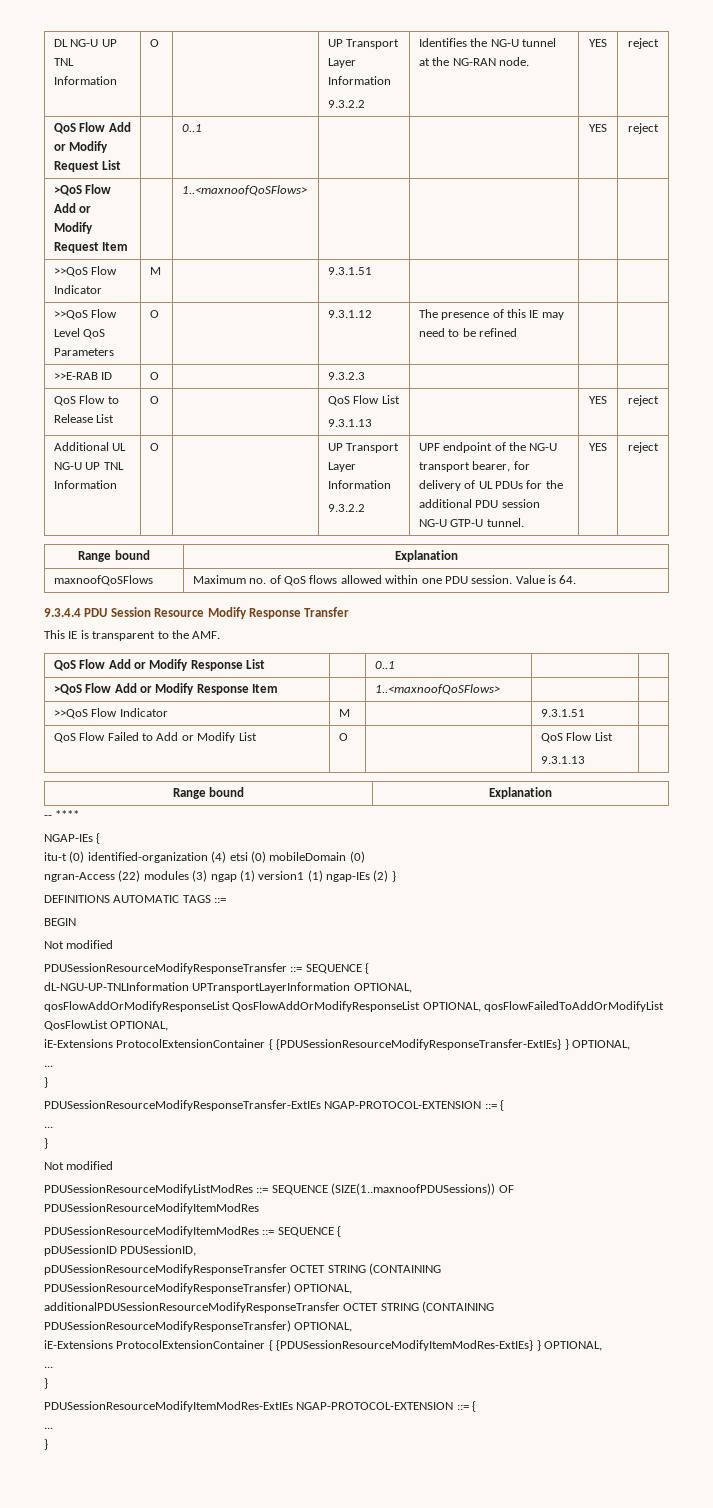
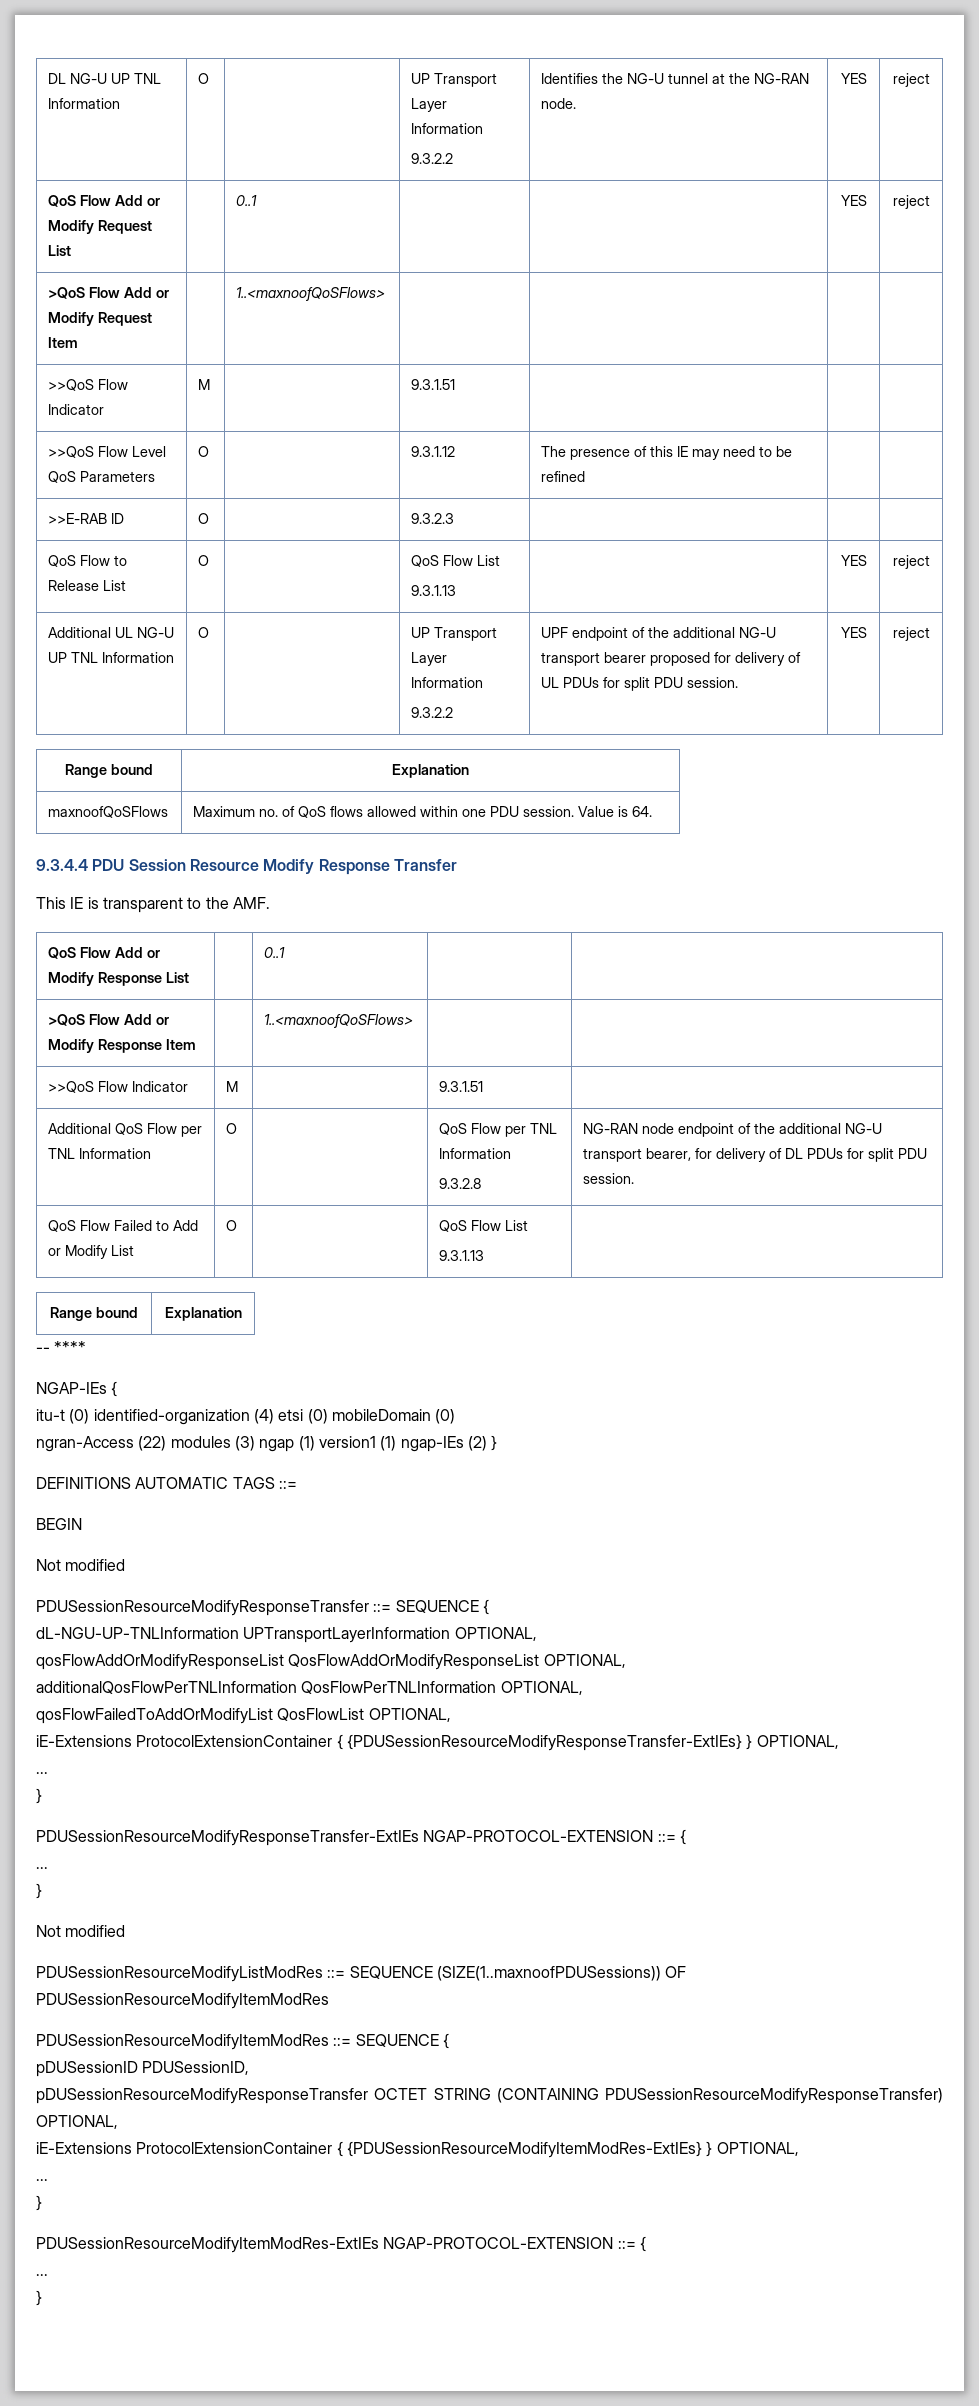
[529,443,558,451] [418,461,511,472] NG-U transport bearer, -> [673,627,777,638] [541,652,711,666] additional NG-U transport bearer proposed
[545,480,563,489] [418,499,540,508] [418,518,524,527] the additional PDU session NG-U GTP-U tunnel. -> [624,677,739,691] split PDU session.
(585, 713) none -> [48,1123,203,1137] [48,1148,152,1159] [226,1123,238,1134] [439,1123,558,1137] [439,1148,512,1159] [439,1178,482,1189] [583,1123,883,1137] [583,1148,928,1162] [583,1173,635,1184] // Additional QoS Flow per TNL Information | O | | QoS Flow per TNL Information // 9.3.2.8 | NG-RAN node endpoint of the additional NG-U transport bearer, for delivery of DL PDUs for split PDU session.
(481, 1007) none -> [36,1681,583,1695] // additionalQosFlowPerTNLInformation QosFlowPerTNLInformation OPTIONAL, //
[44,1301,495,1313] [44,1320,353,1332] // additionalPDUSessionResourceModifyResponseTransfer OCTET STRING (CONTAINING PDUSessionResourceModifyResponseTransfer) OPTIONAL, -> (118, 2122) none

